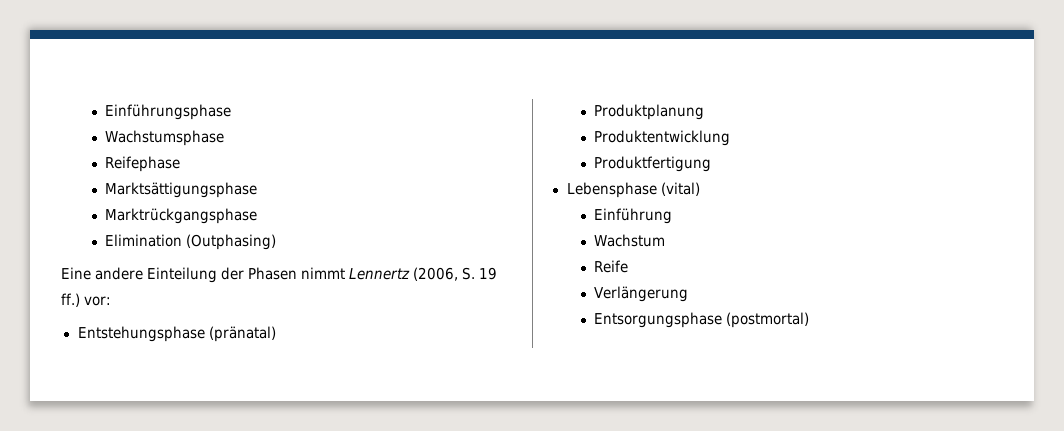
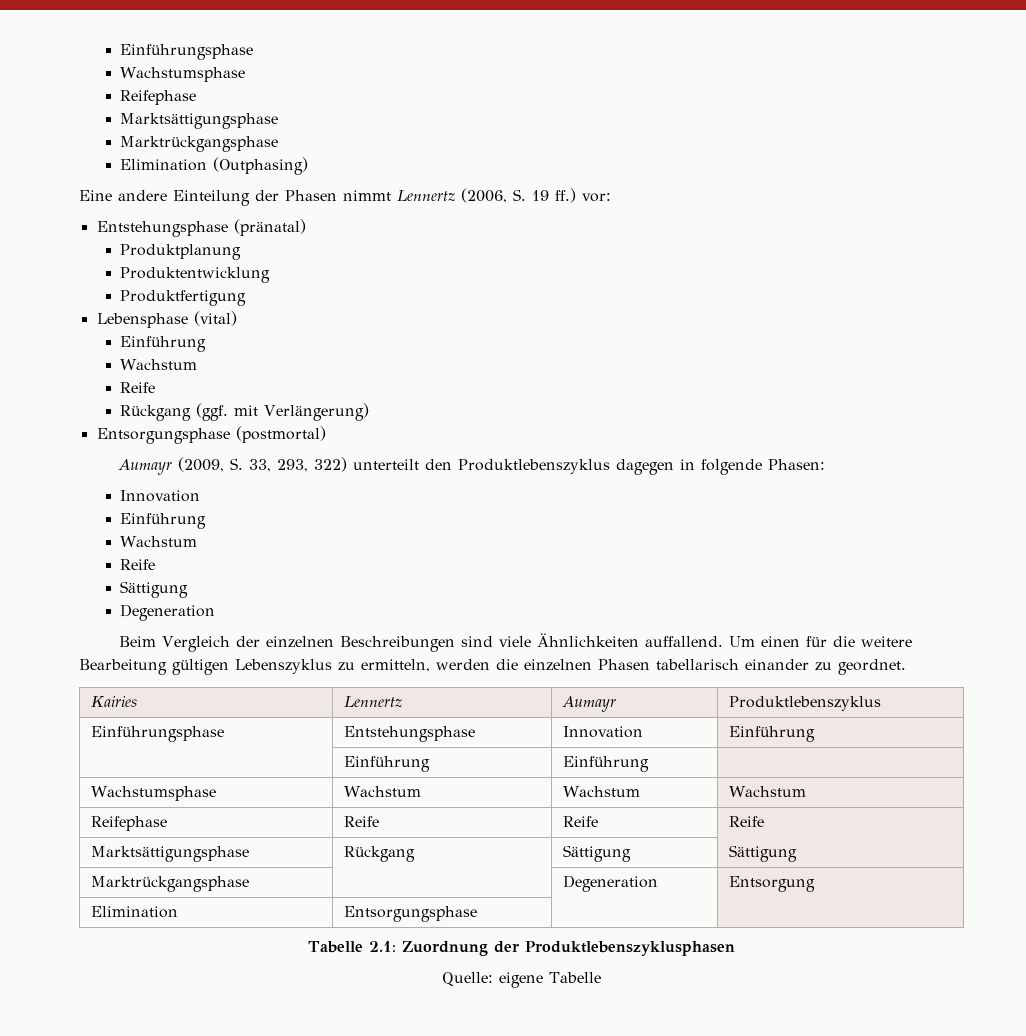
[594,286,689,302] [594,312,810,328] Verlängerung // Entsorgungsphase (postmortal) -> [120,403,370,421] [96,426,326,444] [118,457,826,475] [120,490,201,502] [120,513,207,529] [120,536,198,547] [120,559,156,570] [120,581,189,598] [120,604,216,621] [119,633,912,652] [79,659,906,675] [91,696,138,707] [344,696,403,707] [562,696,617,712] [729,696,882,711] [91,726,225,742] [344,726,476,742] [563,726,644,738] [729,726,816,742] [344,756,431,772] [563,756,650,772] [91,786,217,801] [344,786,422,797] [563,786,641,797] [729,786,807,797] [91,816,168,831] [344,816,380,827] [563,816,599,827] [729,816,765,827] [91,846,250,862] [344,846,416,862] [563,845,632,862] [729,845,798,862] [91,876,250,892] [563,875,659,892] [729,876,816,892] [91,906,179,918] [344,906,478,922] [308,941,735,956] [442,972,602,988] Rückgang (ggf. mit Verlängerung) // Entsorgungsphase (postmortal) // Aumayr (2009, S. 33, 293, 322) unterteilt den Produktlebenszyklus dagegen in folgende Phasen: // Innovation // Einführung // Wachstum // Reife // Sättigung // Degeneration // Beim Vergleich der einzelnen Beschreibungen sind viele Ähnlichkeiten auffallend. Um einen für die weitere Bearbeitung gültigen Lebenszyklus zu ermitteln, werden die einzelnen Phasen tabellarisch einander zu geordnet. // Kairies | Lennertz | Aumayr | Produktlebenszyklus // Einführungsphase | Entstehungsphase | Innovation | Einführung // | Einführung | Einführung | // Wachstumsphase | Wachstum | Wachstum | Wachstum // Reifephase | Reife | Reife | Reife // Marktsättigungsphase | Rückgang | Sättigung | Sättigung // Marktrückgangsphase | | Degeneration | Entsorgung // Elimination | Entsorgungsphase | | // Tabelle 2.1: Zuordnung der Produktlebenszyklusphasen // Quelle: eigene Tabelle

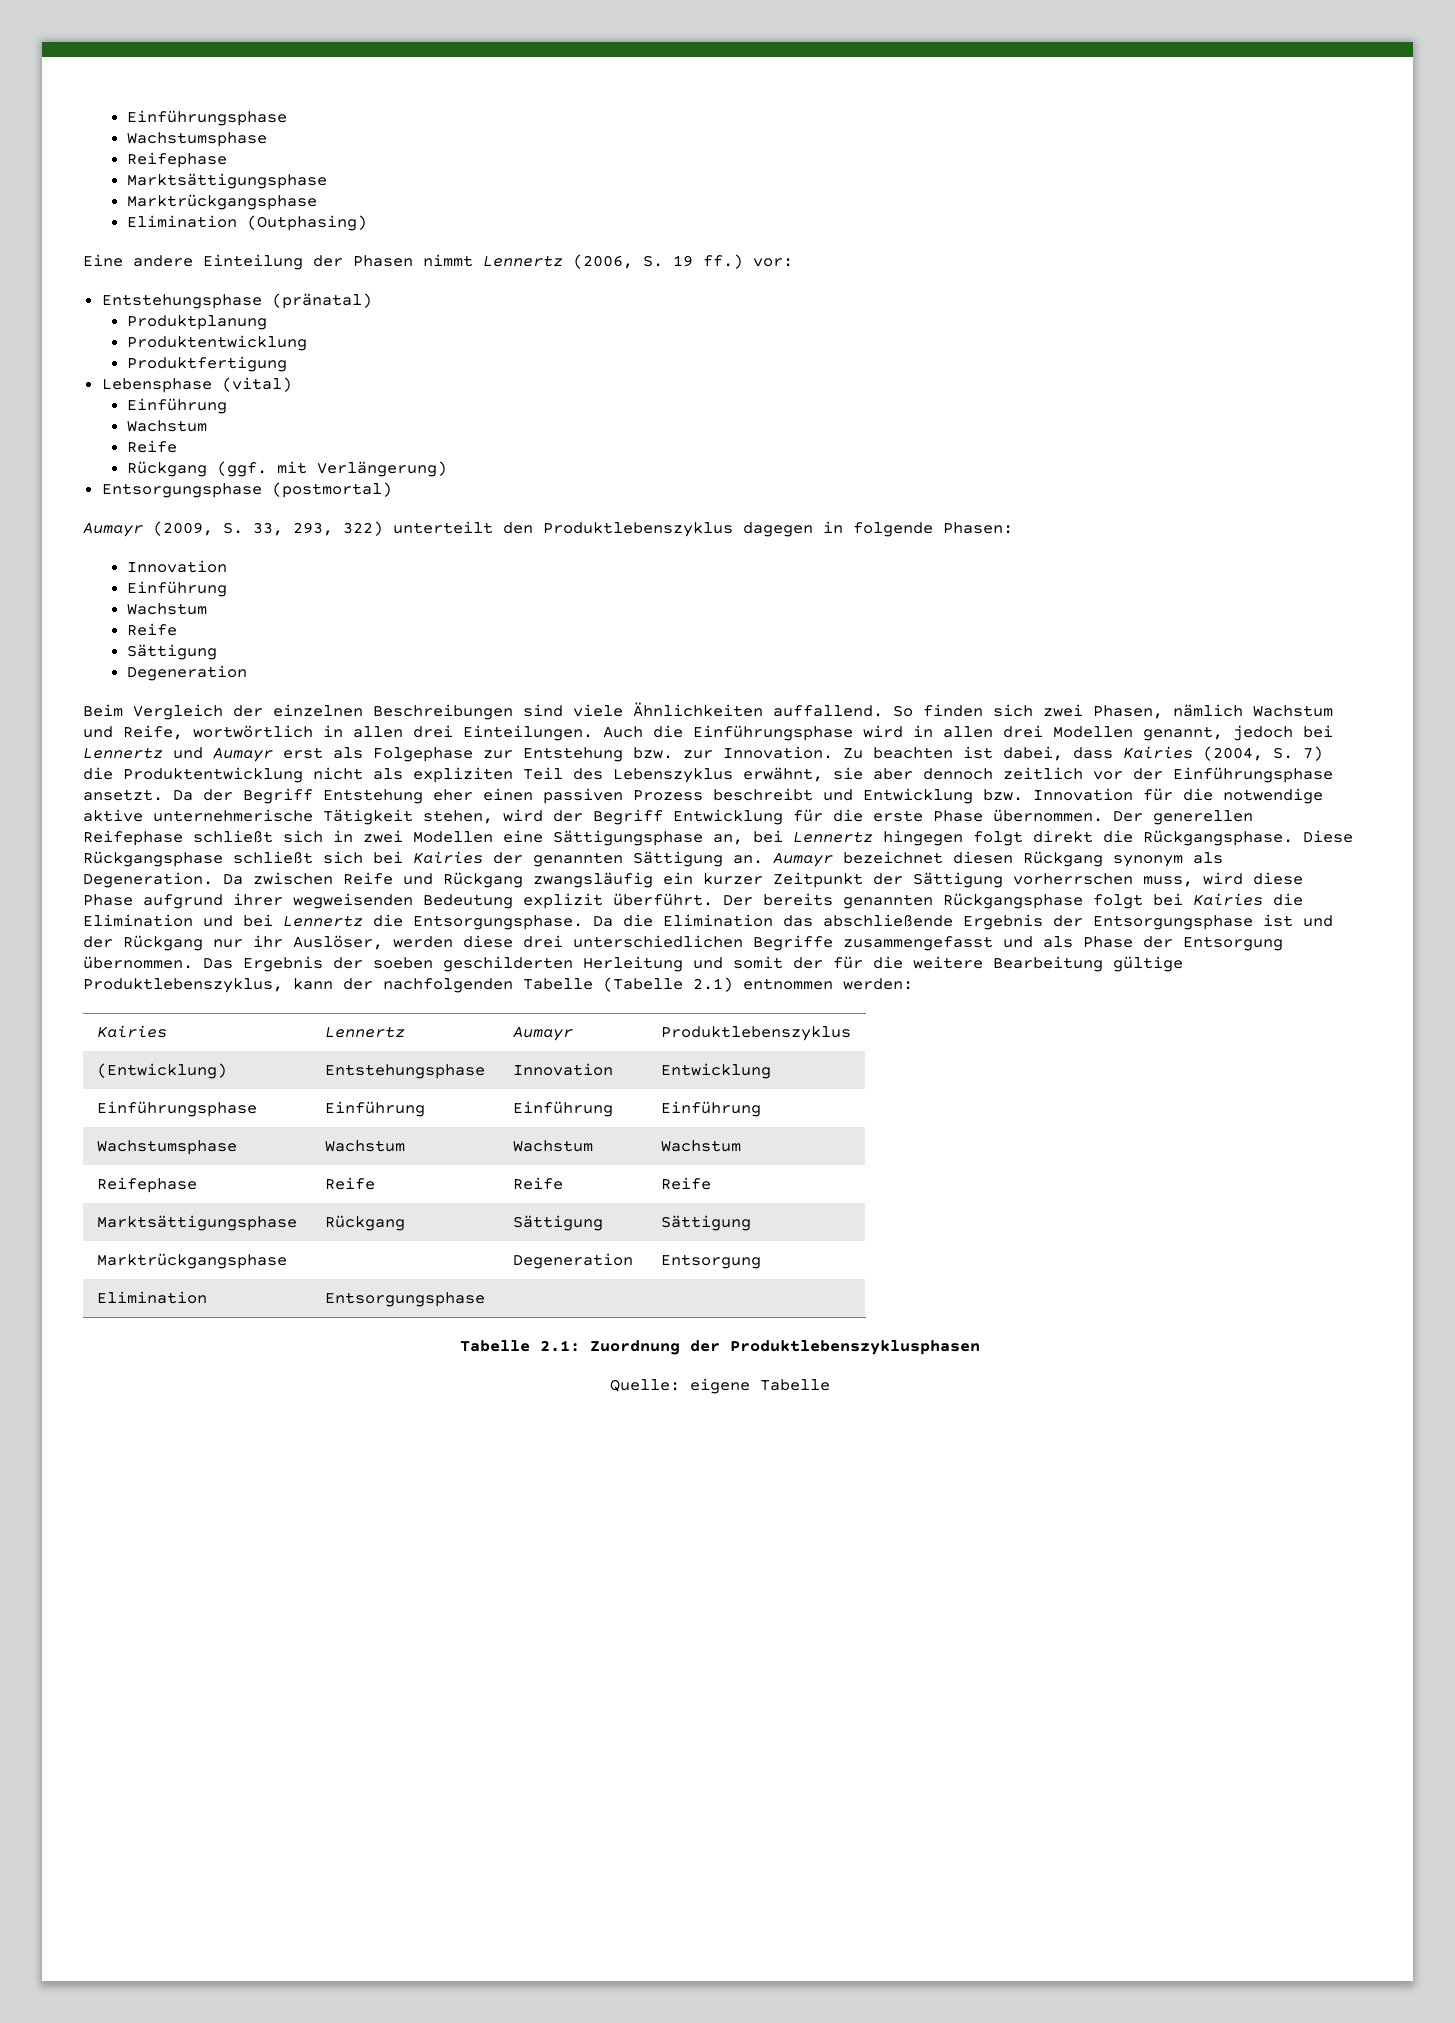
[728,636,912,647] [79,659,906,675] Um einen für die weitere Bearbeitung gültigen Lebenszyklus zu ermitteln, werden die einzelnen Phasen tabellarisch einander zu geordnet. -> [893,704,1333,719] [83,725,1333,741] [83,746,1323,762] [83,767,1333,783] [83,788,1323,804] [83,809,1253,825] [83,830,1353,846] [83,851,1223,867] [83,872,1303,888] [83,893,1303,909] [83,914,1333,930] [83,935,1283,951] [83,956,1183,972] [83,977,913,993] So finden sich zwei Phasen, nämlich Wachstum und Reife, wortwörtlich in allen drei Einteilungen. Auch die Einführungsphase wird in allen drei Modellen genannt, jedoch bei Lennertz und Aumayr erst als Folgephase zur Entstehung bzw. zur Innovation. Zu beachten ist dabei, dass Kairies (2004, S. 7) die Produktentwicklung nicht als expliziten Teil des Lebenszyklus erwähnt, sie aber dennoch zeitlich vor der Einführungsphase ansetzt. Da der Begriff Entstehung eher einen passiven Prozess beschreibt und Entwicklung bzw. Innovation für die notwendige aktive unternehmerische Tätigkeit stehen, wird der Begriff Entwicklung für die erste Phase übernommen. Der generellen Reifephase schließt sich in zwei Modellen eine Sättigungsphase an, bei Lennertz hingegen folgt direkt die Rückgangsphase. Diese Rückgangsphase schließt sich bei Kairies der genannten Sättigung an. Aumayr bezeichnet diesen Rückgang synonym als Degeneration. Da zwischen Reife und Rückgang zwangsläufig ein kurzer Zeitpunkt der Sättigung vorherrschen muss, wird diese Phase aufgrund ihrer wegweisenden Bedeutung explizit überführt. Der bereits genannten Rückgangsphase folgt bei Kairies die Elimination und bei Lennertz die Entsorgungsphase. Da die Elimination das abschließende Ergebnis der Entsorgungsphase ist und der Rückgang nur ihr Auslöser, werden diese drei unterschiedlichen Begriffe zusammengefasst und als Phase der Entsorgung übernommen. Das Ergebnis der soeben geschilderten Herleitung und somit der für die weitere Bearbeitung gültige Produktlebenszyklus, kann der nachfolgenden Tabelle (Tabelle 2.1) entnommen werden:
[91,726,225,742] Einführungsphase -> [96,1063,227,1079] (Entwicklung)
[729,726,816,742] Einführung // -> [660,1063,771,1079] [96,1101,257,1117] Entwicklung // Einführungsphase
(650, 764) none -> [660,1101,761,1117] Einführung

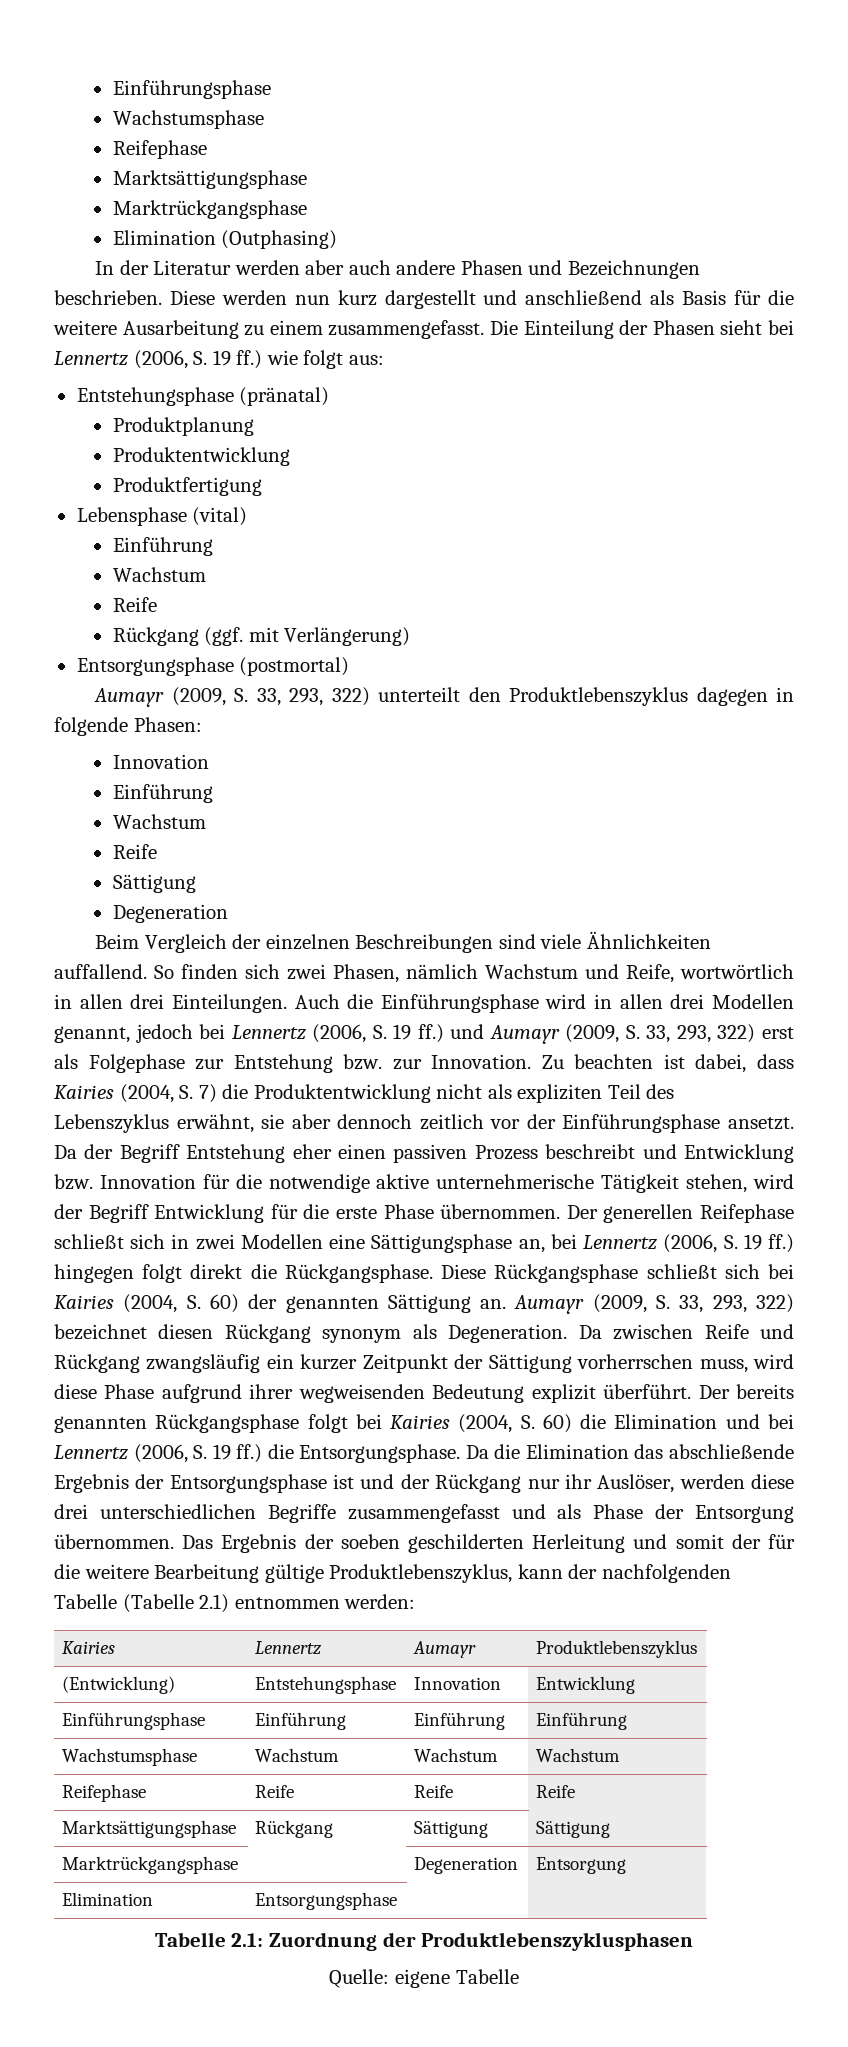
[83,254,193,267] Eine andere -> [95,260,700,279] [54,290,794,309] [53,320,518,339] In der Literatur werden aber auch andere Phasen und Bezeichnungen beschrieben. Diese werden nun kurz dargestellt und anschließend als Basis für die weitere Ausarbeitung zu einem zusammengefasst. Die
[423,254,793,269] nimmt Lennertz (2006, S. 19 ff.) vor: -> [720,320,795,335] [54,350,384,369] sieht bei Lennertz (2006, S. 19 ff.) wie folgt aus:
[173,747,273,762] und Aumayr -> [312,1024,756,1044] (2006, S. 19 ff.) und Aumayr (2009, S. 33, 293, 322)
(873, 837) none -> [663,1234,795,1253] (2006, S. 19 ff.)
(483, 857) none -> [123,1294,239,1313] (2004, S. 60)
(833, 859) none -> [592,1294,794,1313] (2009, S. 33, 293, 322)
(1263, 899) none -> [458,1414,572,1433] (2004, S. 60)
(363, 921) none -> [133,1444,263,1463] (2006, S. 19 ff.)

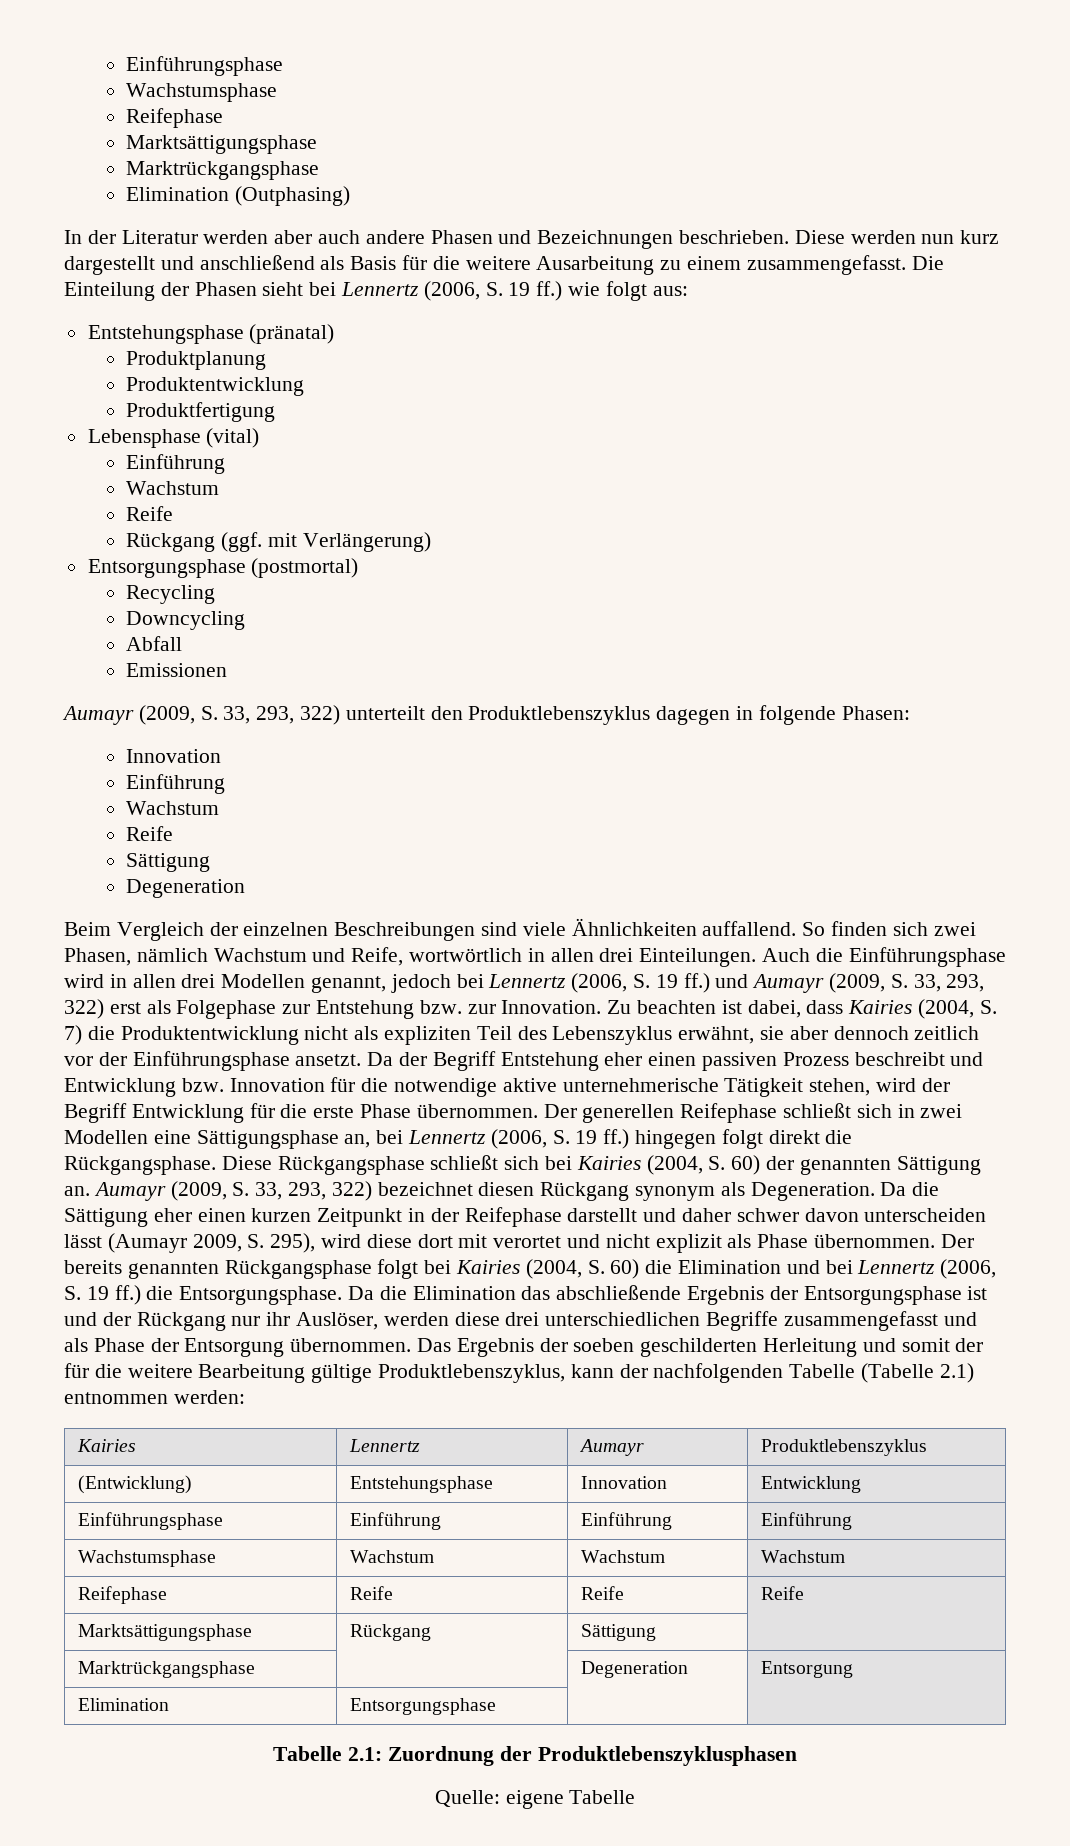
(350, 666) none -> [126,585,216,604] [126,611,246,630] [126,636,183,651] [126,663,228,677] // Recycling // Downcycling // Abfall // Emissionen
[613,1324,795,1340] [54,1354,795,1373] [54,1384,692,1403] zwischen Reife und Rückgang zwangsläufig ein kurzer Zeitpunkt der Sättigung vorherrschen muss, wird diese Phase aufgrund ihrer wegweisenden Bedeutung explizit überführt. -> [912,1182,940,1196] [64,1207,987,1227] [64,1233,936,1253] die Sättigung eher einen kurzen Zeitpunkt in der Reifephase darstellt und daher schwer davon unterscheiden lässt (Aumayr 2009, S. 295), wird diese dort mit verortet und nicht explizit als Phase übernommen.
[536,1821,611,1838] Sättigung -> (657, 1632) none

